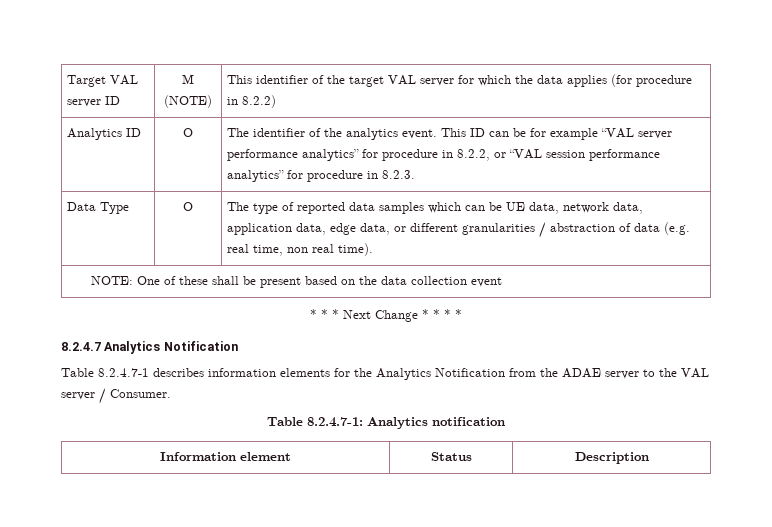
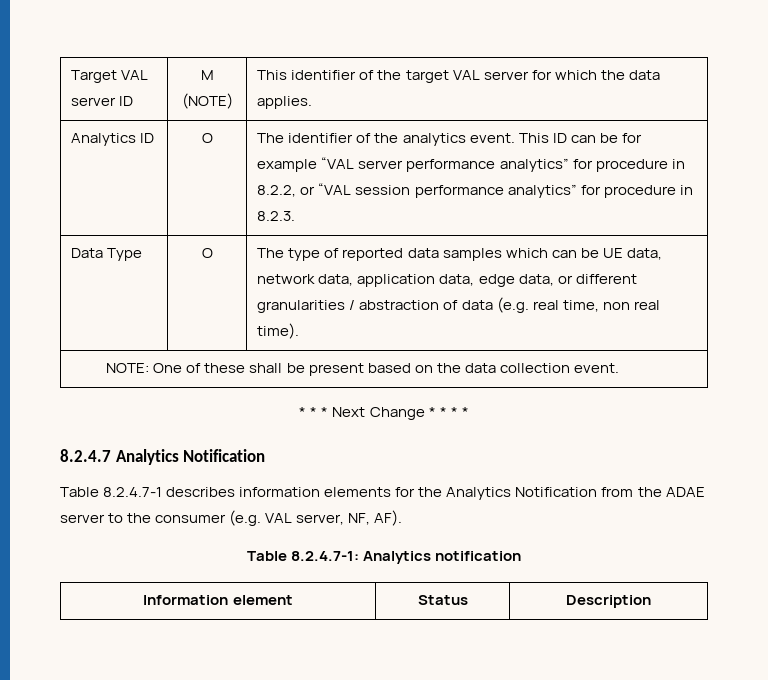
[566,74,692,87] [226,95,276,108] applies (for procedure in 8.2.2) -> [257,96,313,109] applies.
[471,277,503,287] event -> [573,363,619,373] event.
[681,368,709,378] [61,388,171,404] VAL server / Consumer. -> [155,510,403,526] consumer (e.g. VAL server, NF, AF).

